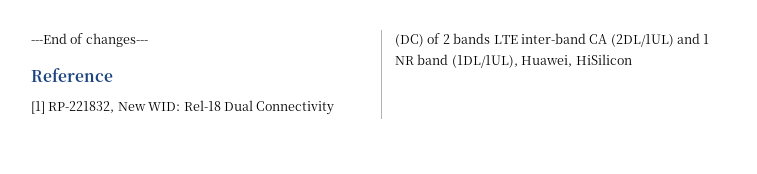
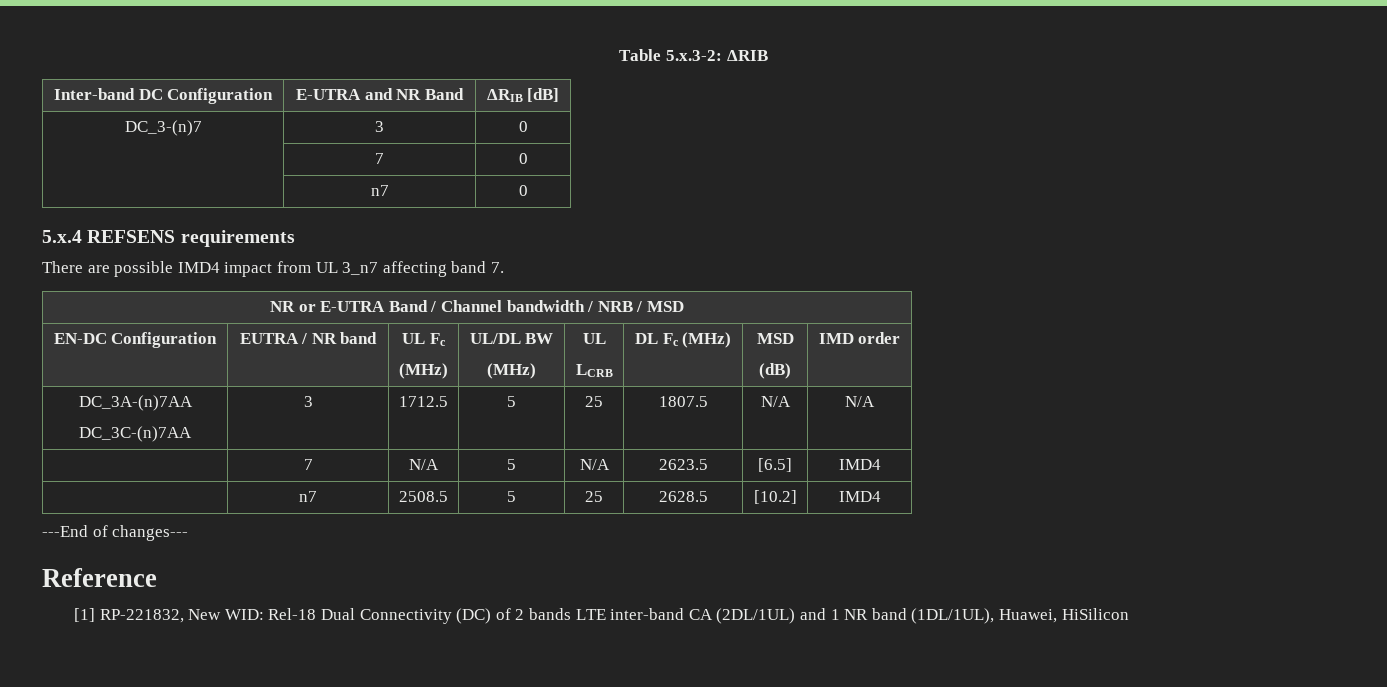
(31, 38) none -> [619,49,768,61] [53,88,274,104] [296,88,464,100] [486,88,560,102] [124,120,202,136] [375,121,384,132] [518,121,528,132] [375,153,384,164] [518,153,528,164] [370,185,389,196] [518,185,528,196] [42,230,295,247] [42,261,504,277] [270,300,684,312] [53,332,218,348] [239,332,378,344] [402,333,446,346] [399,363,448,379] [469,333,554,344] [487,363,536,379] [582,333,606,344] [575,364,613,377] [634,332,732,348] [756,333,794,344] [759,363,791,379] [818,332,901,344] [78,395,193,411] [79,426,192,442] [303,396,313,407] [399,396,448,407] [507,396,516,407] [585,396,603,407] [658,396,708,407] [760,396,791,407] [845,396,875,407] [303,459,313,470] [409,459,439,470] [507,459,516,470] [579,459,610,470] [658,459,708,470] [758,458,792,472] [838,459,881,470] [299,491,317,502] [399,491,448,502] [507,491,516,502] [585,491,603,502] [658,491,708,502] [753,490,797,504] [838,491,881,502] Table 5.x.3-2: ΔRIB // Inter-band DC Configuration | E-UTRA and NR Band | ΔRIB [dB] // DC_3-(n)7 | 3 | 0 // | 7 | 0 // | n7 | 0 // 5.x.4 REFSENS requirements // There are possible IMD4 impact from UL 3_n7 affecting band 7. // NR or E-UTRA Band / Channel bandwidth / NRB / MSD // EN-DC Configuration | EUTRA / NR band | UL Fc // (MHz) | UL/DL BW // (MHz) | UL // LCRB | DL Fc (MHz) | MSD // (dB) | IMD order // DC_3A-(n)7AA // DC_3C-(n)7AA | 3 | 1712.5 | 5 | 25 | 1807.5 | N/A | N/A // | 7 | N/A | 5 | N/A | 2623.5 | [6.5] | IMD4 // | n7 | 2508.5 | 5 | 25 | 2628.5 | [10.2] | IMD4 //

